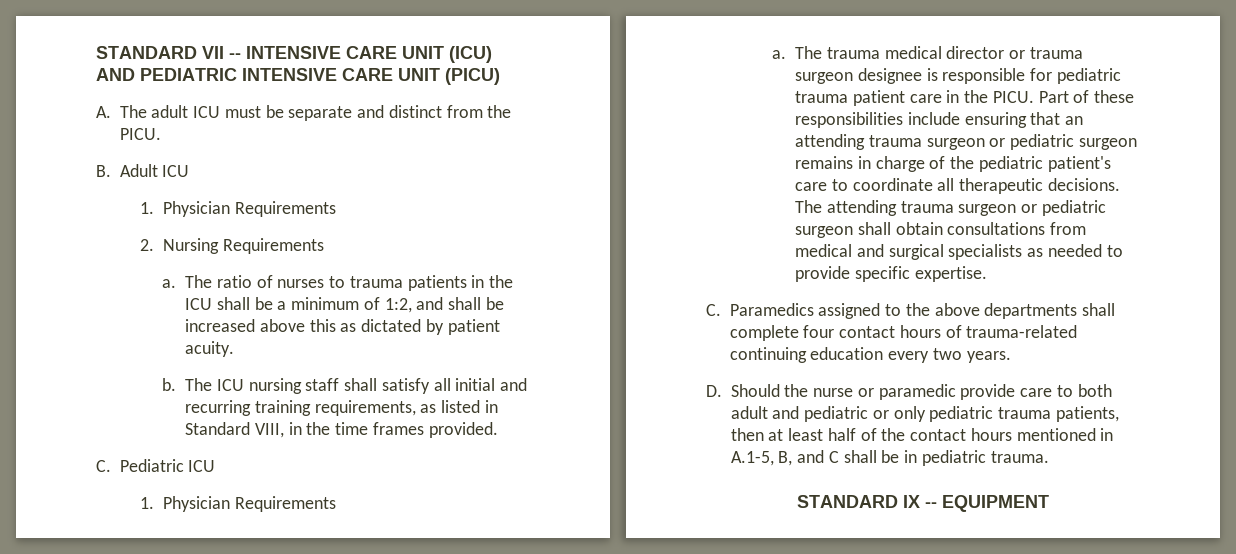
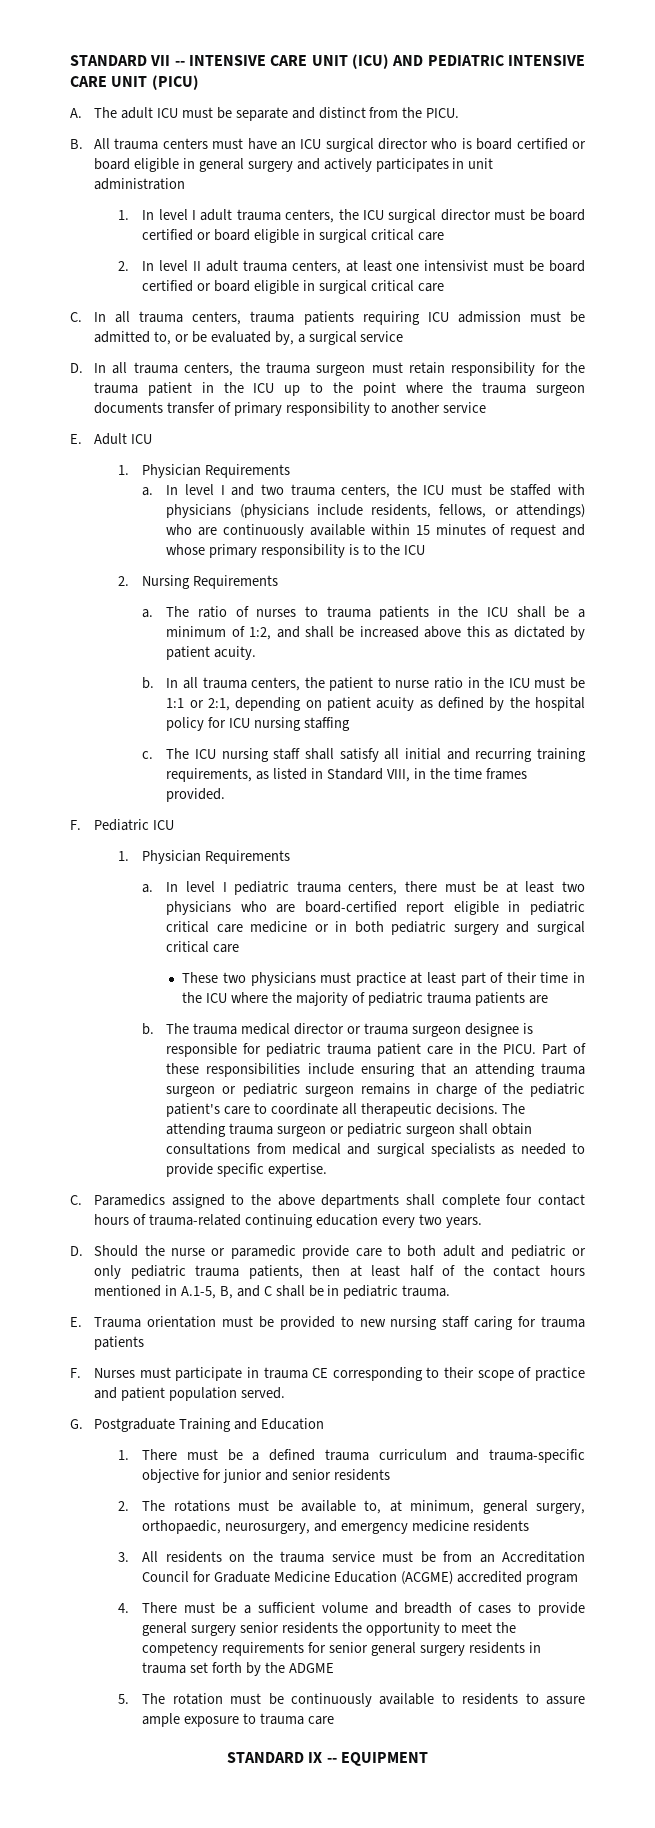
(111, 171) none -> [94,138,586,152] [94,158,494,172] [94,178,186,190] [118,209,585,223] [142,229,444,243] [118,260,585,274] [142,280,444,294] [70,311,585,325] [94,331,404,345] [70,362,586,376] [94,382,585,396] [94,402,486,416] [70,434,82,444] All trauma centers must have an ICU surgical director who is board certified or board eligible in general surgery and actively participates in unit administration // 1. In level I adult trauma centers, the ICU surgical director must be board certified or board eligible in surgical critical care // 2. In level II adult trauma centers, at least one intensivist must be board certified or board eligible in surgical critical care // C. In all trauma centers, trauma patients requiring ICU admission must be admitted to, or be evaluated by, a surgical service // D. In all trauma centers, the trauma surgeon must retain responsibility for the trauma patient in the ICU up to the point where the trauma surgeon documents transfer of primary responsibility to another service // E.
(336, 209) none -> [142,484,585,498] [166,504,585,518] [166,524,585,538] [166,544,425,558] // a. In level I and two trauma centers, the ICU must be staffed with physicians (physicians include residents, fellows, or attendings) who are continuously available within 15 minutes of request and whose primary responsibility is to the ICU
(177, 384) none -> [166,677,585,691] [166,697,585,711] [166,717,351,731] [142,751,154,759] In all trauma centers, the patient to nurse ratio in the ICU must be 1:1 or 2:1, depending on patient acuity as defined by the hospital policy for ICU nursing staffing // c.
[96,460,111,472] C. -> [70,820,81,830] F.
(787, 54) none -> [166,881,585,895] [166,901,586,915] [166,921,585,935] [166,941,240,953] [182,972,585,986] [182,992,548,1006] [142,1023,155,1035] In level I pediatric trauma centers, there must be at least two physicians who are board-certified report eligible in pediatric critical care medicine or in both pediatric surgery and surgical critical care // These two physicians must practice at least part of their time in the ICU where the majority of pediatric trauma patients are // b.
(1049, 457) none -> [70,1316,586,1330] [94,1336,145,1350] [70,1367,585,1381] [94,1387,285,1401] [70,1418,324,1432] [118,1449,585,1463] [142,1469,390,1483] [118,1500,585,1514] [142,1520,529,1534] [118,1551,585,1563] [142,1571,578,1585] [118,1602,585,1616] [142,1622,516,1636] [142,1642,541,1656] [142,1662,334,1676] [118,1693,585,1707] [142,1713,334,1727] // E. Trauma orientation must be provided to new nursing staff caring for trauma patients // F. Nurses must participate in trauma CE corresponding to their scope of practice and patient population served. // G. Postgraduate Training and Education // 1. There must be a defined trauma curriculum and trauma-specific objective for junior and senior residents // 2. The rotations must be available to, at minimum, general surgery, orthopaedic, neurosurgery, and emergency medicine residents // 3. All residents on the trauma service must be from an Accreditation Council for Graduate Medicine Education (ACGME) accredited program // 4. There must be a sufficient volume and breadth of cases to provide general surgery senior residents the opportunity to meet the competency requirements for senior general surgery residents in trauma set forth by the ADGME // 5. The rotation must be continuously available to residents to assure ample exposure to trauma care

